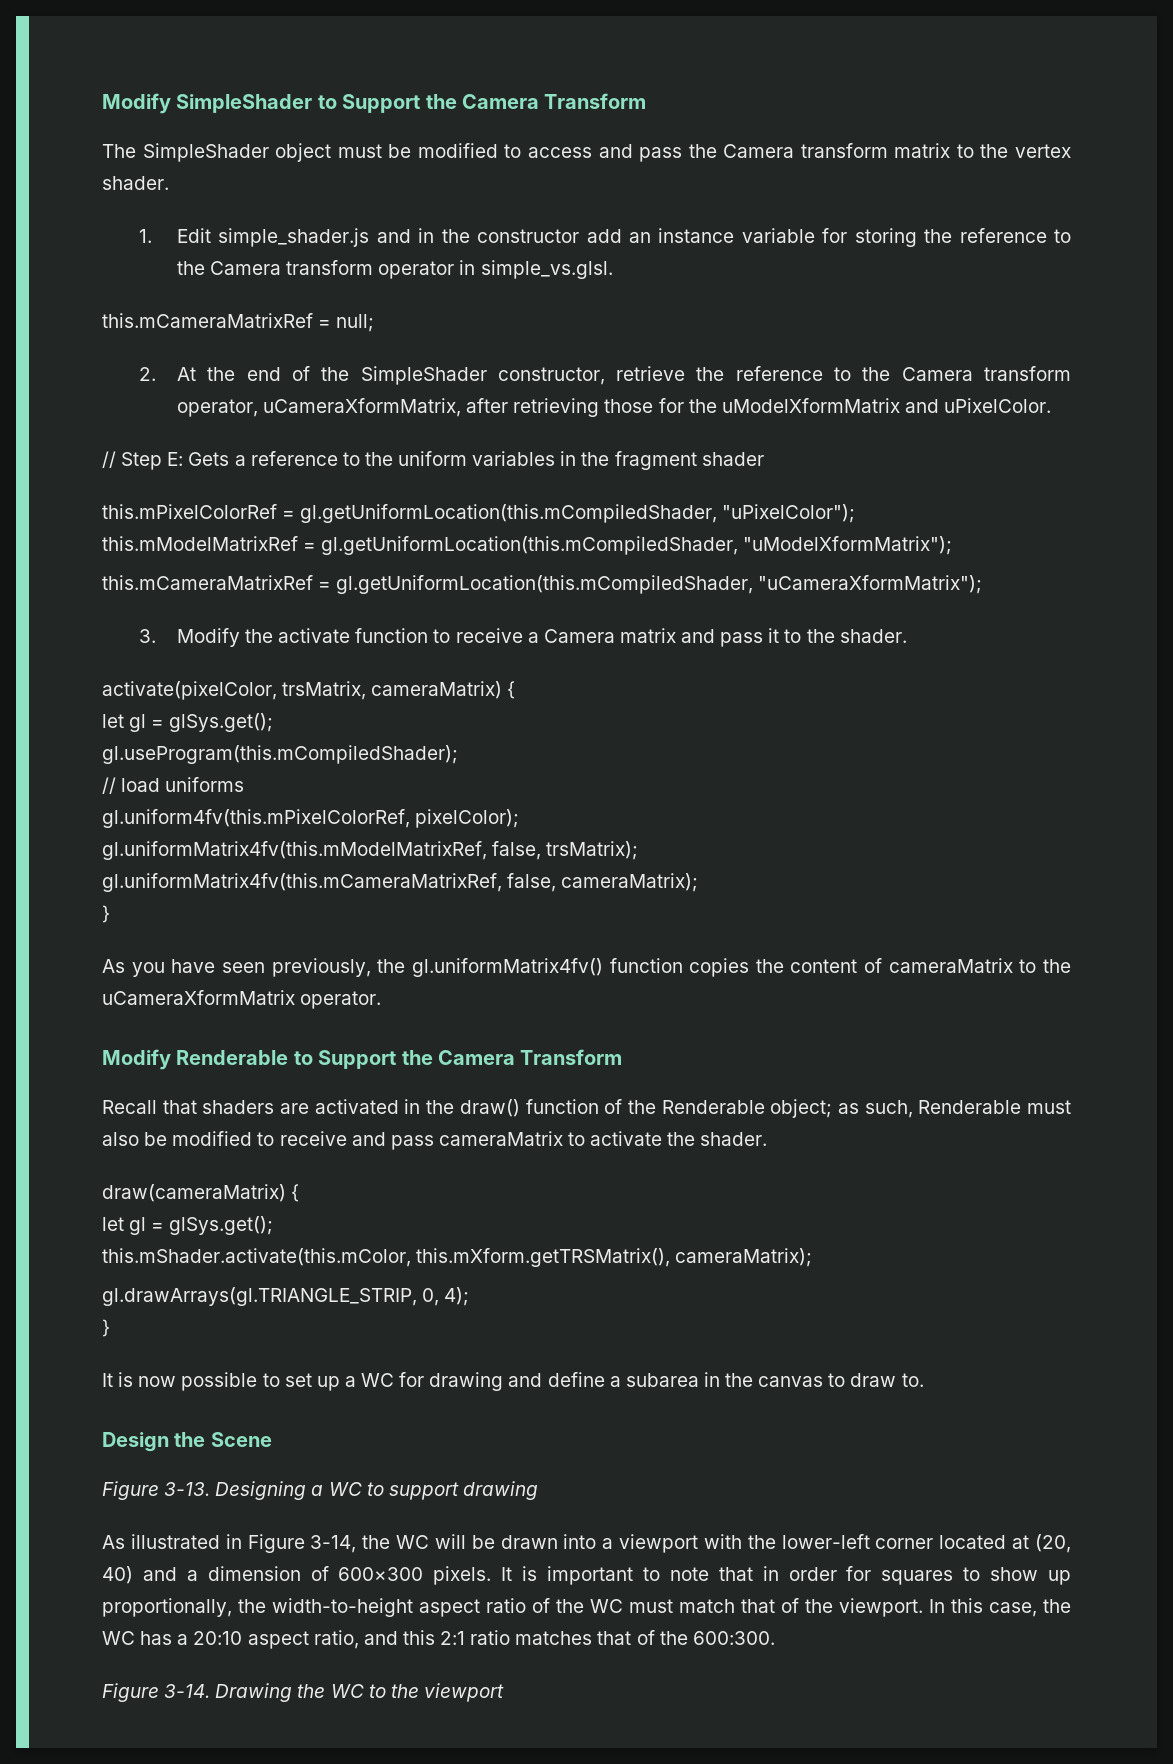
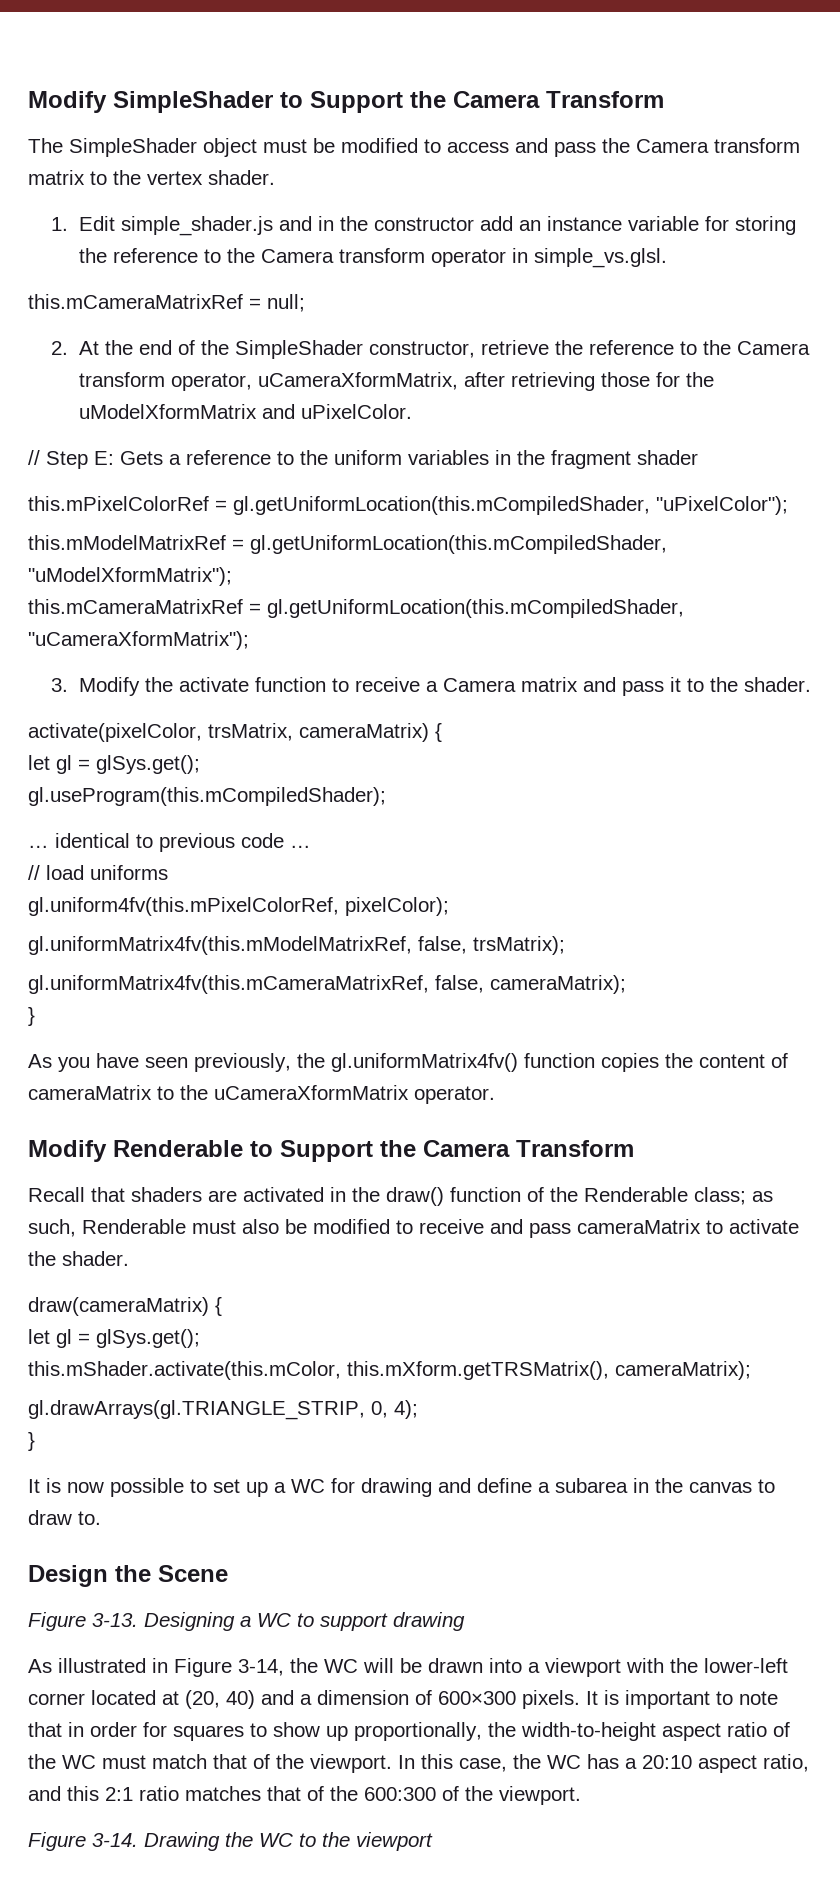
(458, 754) none -> [28,833,311,852] // … identical to previous code …
[770,1099,833,1118] object; -> [694,1187,746,1205] class;
[692,1631,775,1645] 600:300. -> [364,1786,581,1805] 600:300 of the viewport.

